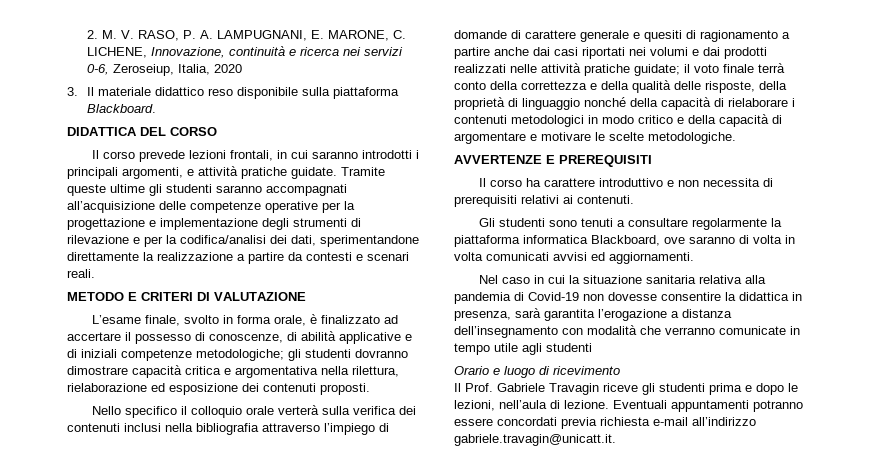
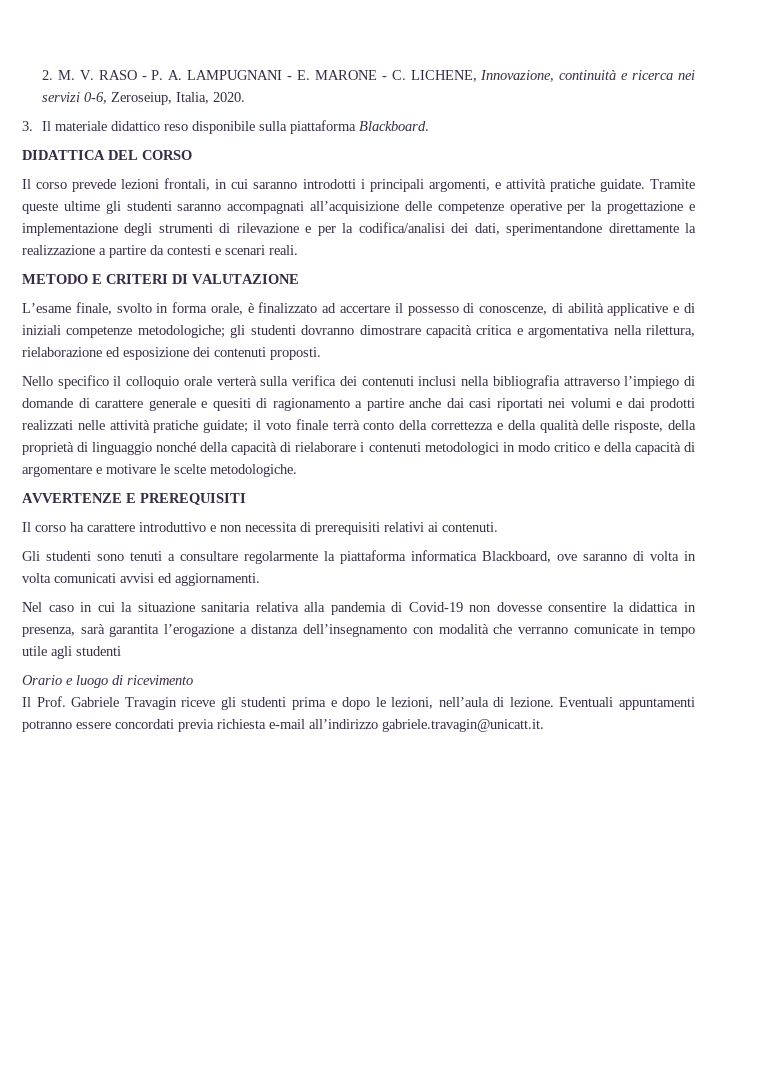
[138,30,390,41] RASO, P. A. LAMPUGNANI, E. MARONE, -> [98,70,387,80] RASO - P. A. LAMPUGNANI - E. MARONE -
[214,64,243,73] 2020 -> [212,92,245,102] 2020.

